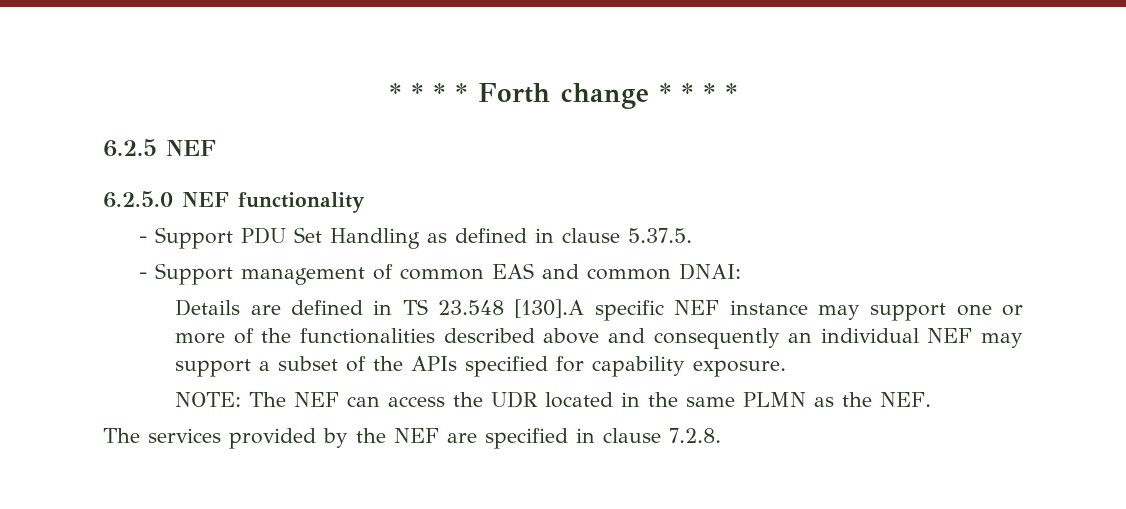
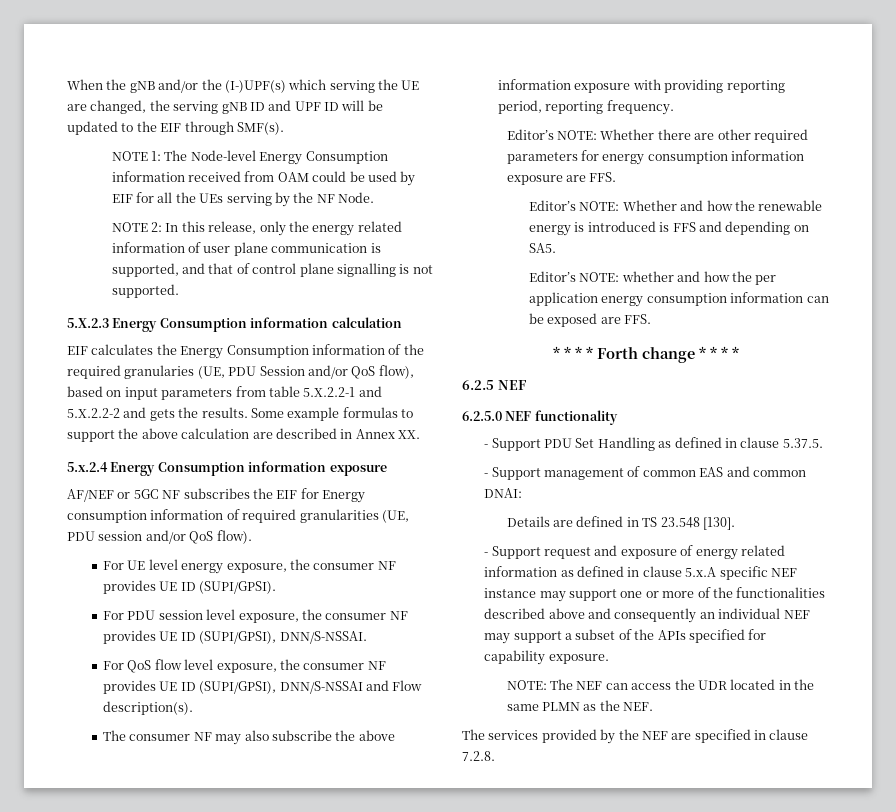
(389, 92) none -> [67,79,420,93] [67,100,383,114] [67,121,284,135] [111,150,388,165] [111,171,416,186] [111,192,375,207] [111,221,402,236] [111,242,381,256] [111,263,433,277] [111,284,179,298] [67,317,402,332] [67,344,424,359] [67,365,414,379] [67,386,382,400] [67,407,413,421] [67,428,420,442] [67,461,387,476] [67,488,365,503] [67,509,409,523] [67,530,252,544] [103,559,396,574] [103,580,277,594] [103,609,408,623] [103,630,367,644] [103,659,386,673] [103,680,423,694] [103,701,194,715] [103,730,395,745] [498,79,785,93] [498,100,674,115] [506,129,808,143] [506,150,805,165] [506,172,617,185] [529,200,823,211] [529,221,809,236] [529,243,557,253] [529,271,777,285] [529,292,829,307] [529,313,652,327] When the gNB and/or the (I-)UPF(s) which serving the UE are changed, the serving gNB ID and UPF ID will be updated to the EIF through SMF(s). // NOTE 1: The Node-level Energy Consumption information received from OAM could be used by EIF for all the UEs serving by the NF Node. // NOTE 2: In this release, only the energy related information of user plane communication is supported, and that of control plane signalling is not supported. // 5.X.2.3 Energy Consumption information calculation // EIF calculates the Energy Consumption information of the required granularies (UE, PDU Session and/or QoS flow), based on input parameters from table 5.X.2.2-1 and 5.X.2.2-2 and gets the results. Some example formulas to support the above calculation are described in Annex XX. // 5.x.2.4 Energy Consumption information exposure // AF/NEF or 5GC NF subscribes the EIF for Energy consumption information of required granularities (UE, PDU session and/or QoS flow). // For UE level energy exposure, the consumer NF provides UE ID (SUPI/GPSI). // For PDU session level exposure, the consumer NF provides UE ID (SUPI/GPSI), DNN/S-NSSAI. // For QoS flow level exposure, the consumer NF provides UE ID (SUPI/GPSI), DNN/S-NSSAI and Flow description(s). // The consumer NF may also subscribe the above information exposure with providing reporting period, reporting frequency. // Editor’s NOTE: Whether there are other required parameters for energy consumption information exposure are FFS. // Editor’s NOTE: Whether and how the renewable energy is introduced is FFS and depending on SA5. // Editor’s NOTE: whether and how the per application energy consumption information can be exposed are FFS. //
[514,299,585,318] [130].A -> [702,517,735,530] [484,545,785,560] [484,566,717,577] [130]. // - Support request and exposure of energy related information as defined in clause 5.x.A

